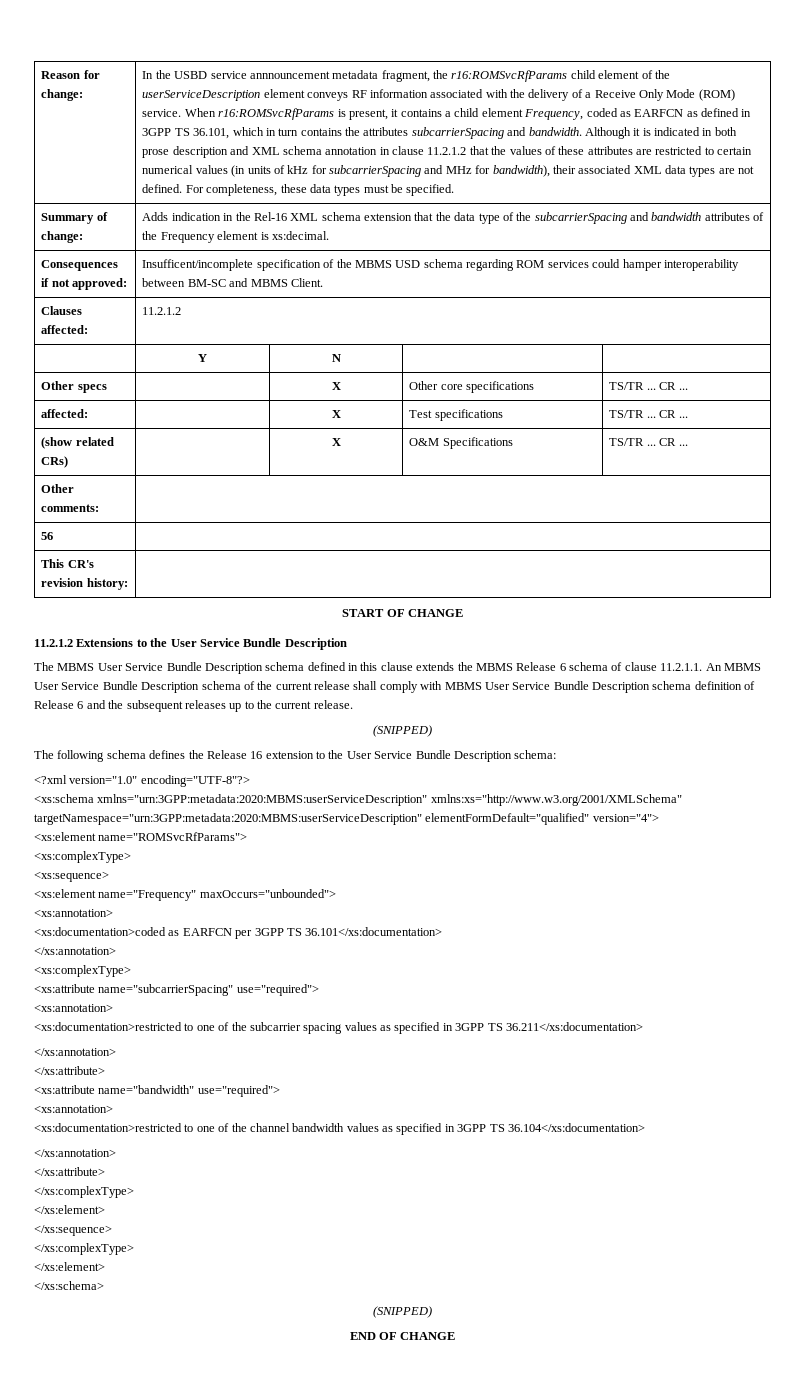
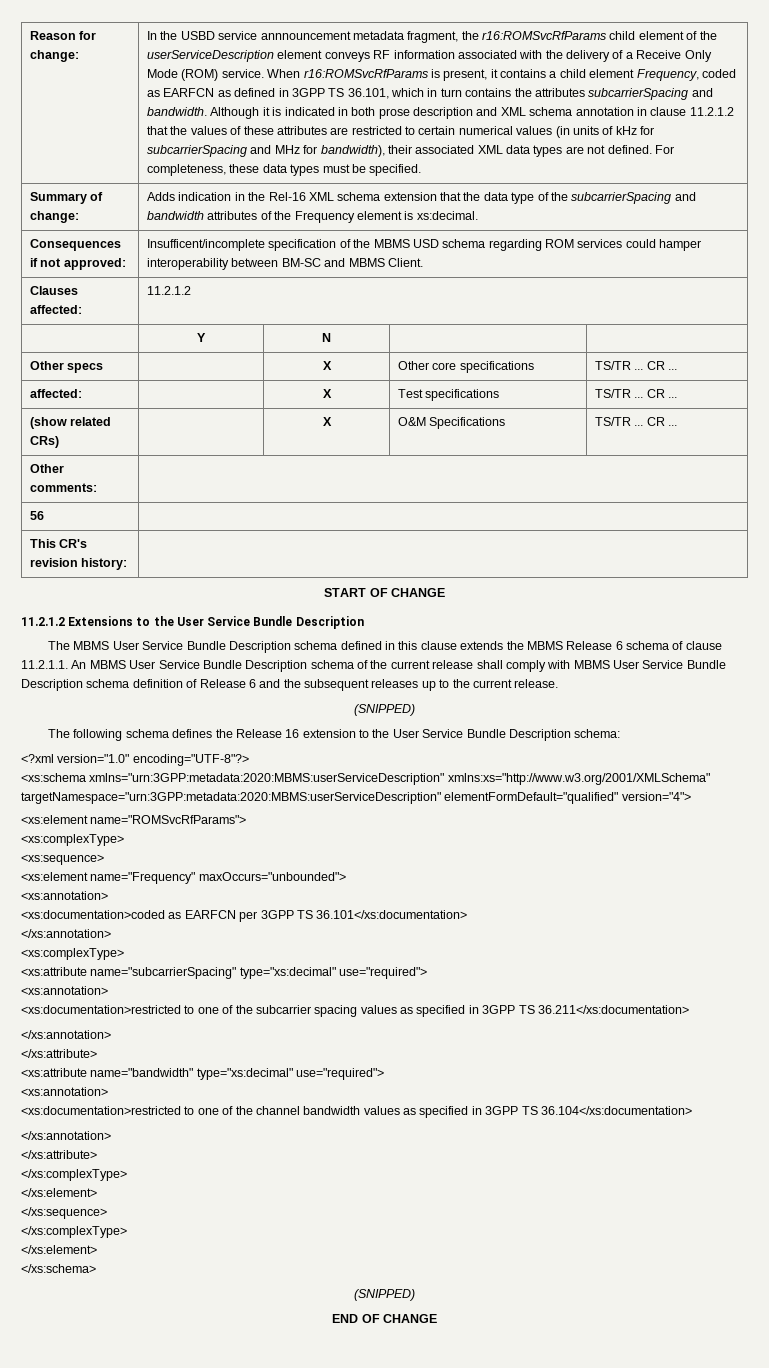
(234, 990) none -> [239,967,336,979] type="xs:decimal"
(195, 1089) none -> [196,1068,293,1080] type="xs:decimal"

